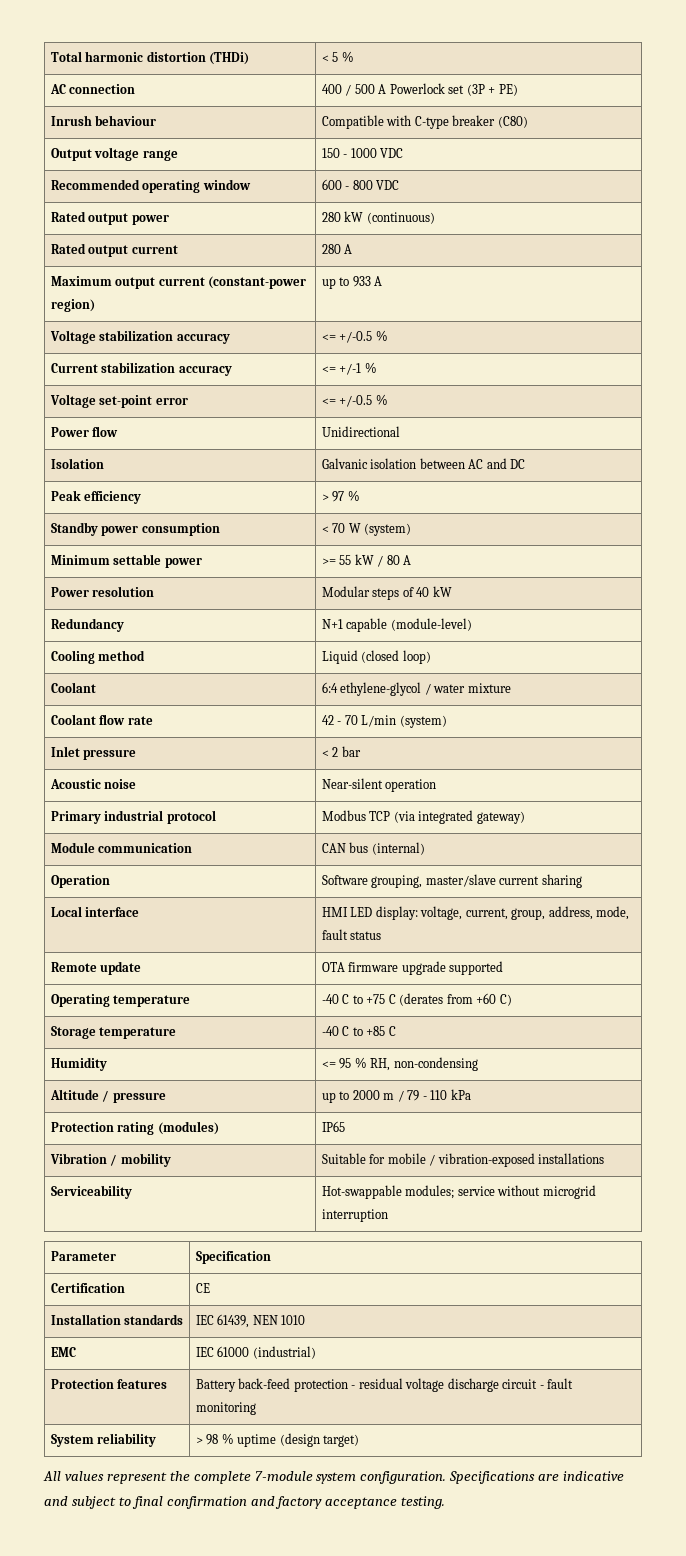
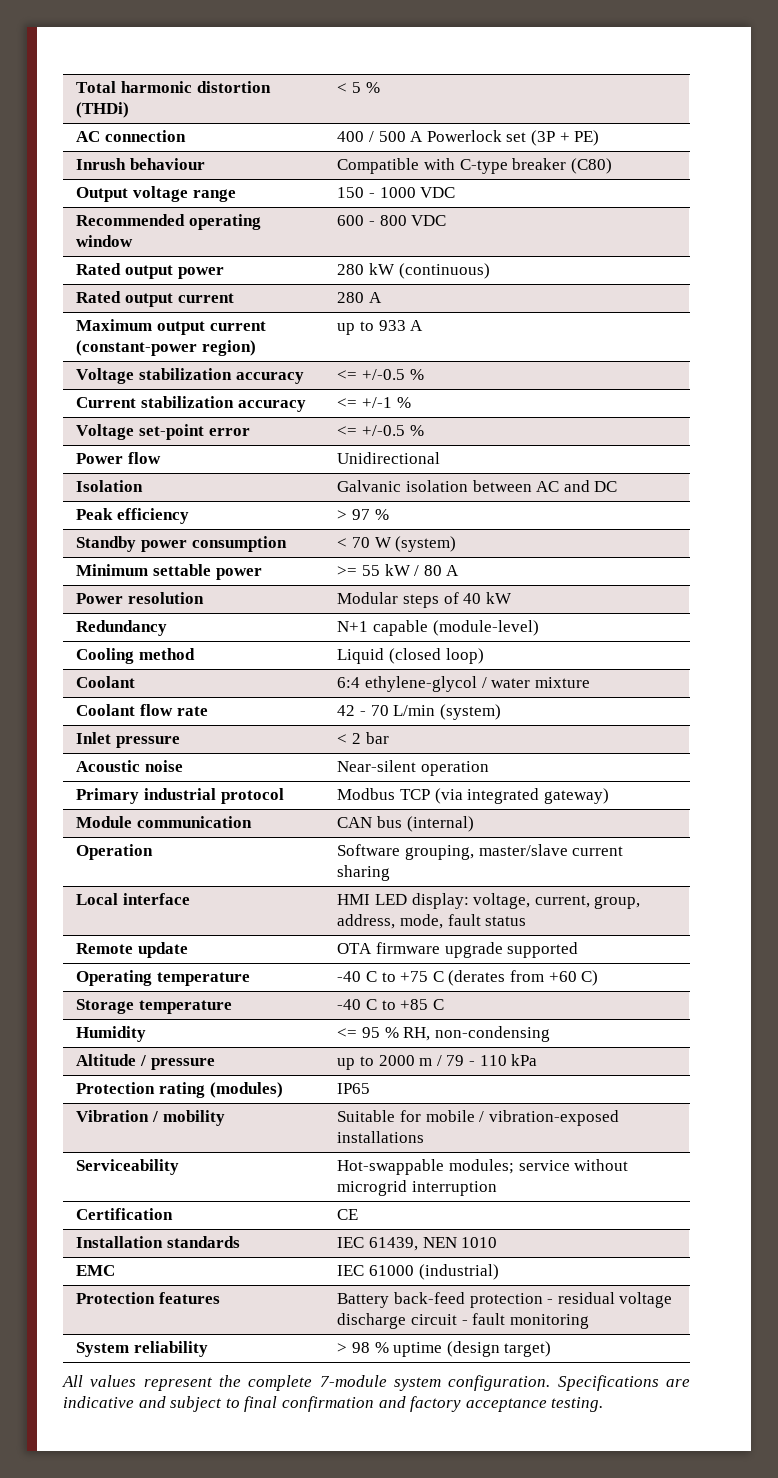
[50,1251,116,1261] [195,1251,271,1264] // Parameter | Specification -> (498, 1188) none

